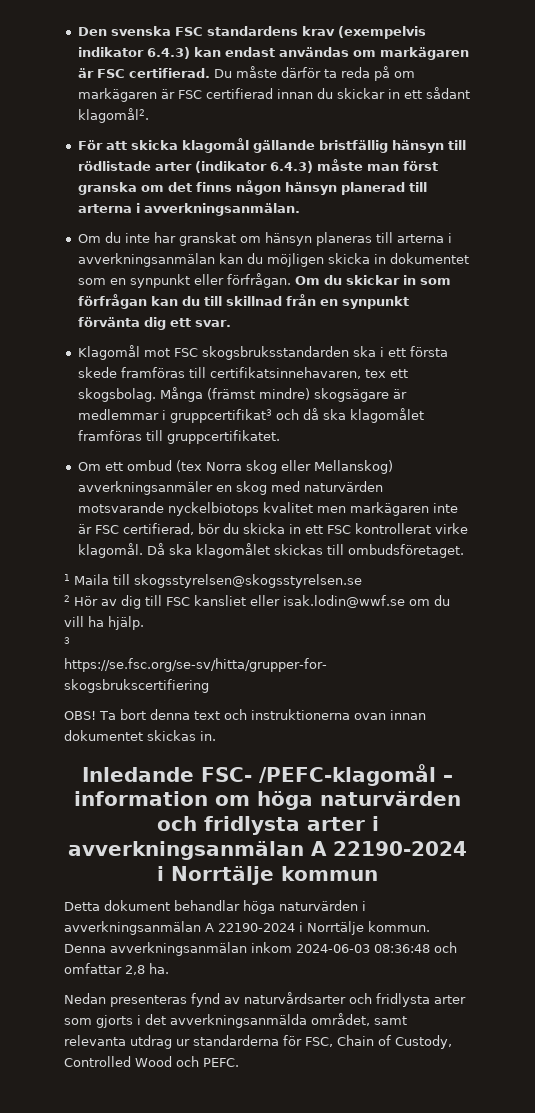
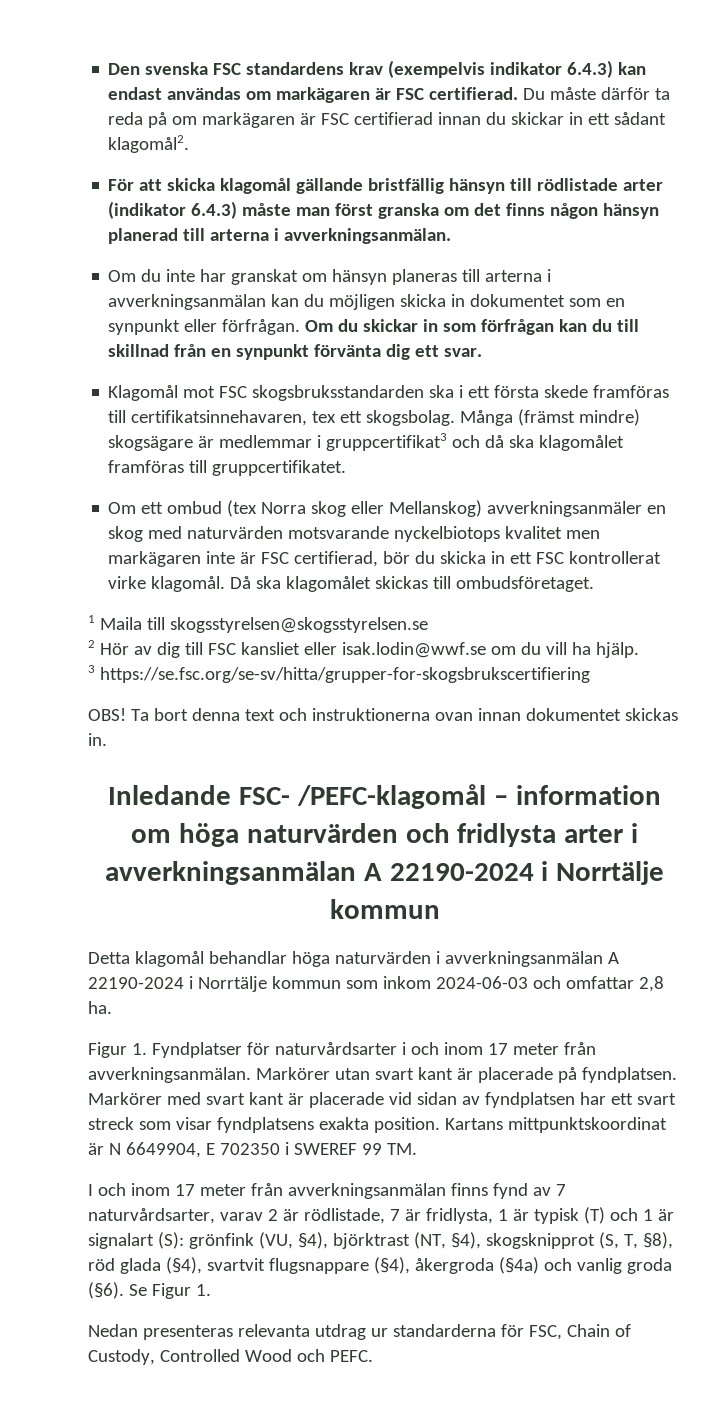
[104,900,170,911] dokument -> [134,951,204,967] klagomål
[368,921,430,932] [64,942,247,956] kommun. Denna avverkningsanmälan -> [271,976,378,989] kommun som
[374,944,430,953] 08:36:48 -> (528, 982) none
[64,992,466,1007] [64,1013,407,1028] Nedan presenteras fynd av naturvårdsarter och fridlysta arter som gjorts i det avverkningsanmälda området, samt -> [88,1042,596,1058] [88,1067,677,1083] [88,1092,676,1108] [88,1117,667,1133] [88,1142,417,1158] [88,1183,566,1199] [88,1207,674,1224] [88,1232,673,1249] [88,1257,672,1274] [88,1282,211,1299] [88,1324,233,1340] Figur 1. Fyndplatser för naturvårdsarter i och inom 17 meter från avverkningsanmälan. Markörer utan svart kant är placerade på fyndplatsen. Markörer med svart kant är placerade vid sidan av fyndplatsen har ett svart streck som visar fyndplatsens exakta position. Kartans mittpunktskoordinat är N 6649904, E 702350 i SWEREF 99 TM. // I och inom 17 meter från avverkningsanmälan finns fynd av 7 naturvårdsarter, varav 2 är rödlistade, 7 är fridlysta, 1 är typisk (T) och 1 är signalart (S): grönfink (VU, §4), björktrast (NT, §4), skogsknipprot (S, T, §8), röd glada (§4), svartvit flugsnappare (§4), åkergroda (§4a) och vanlig groda (§6). Se Figur 1. // Nedan presenteras

